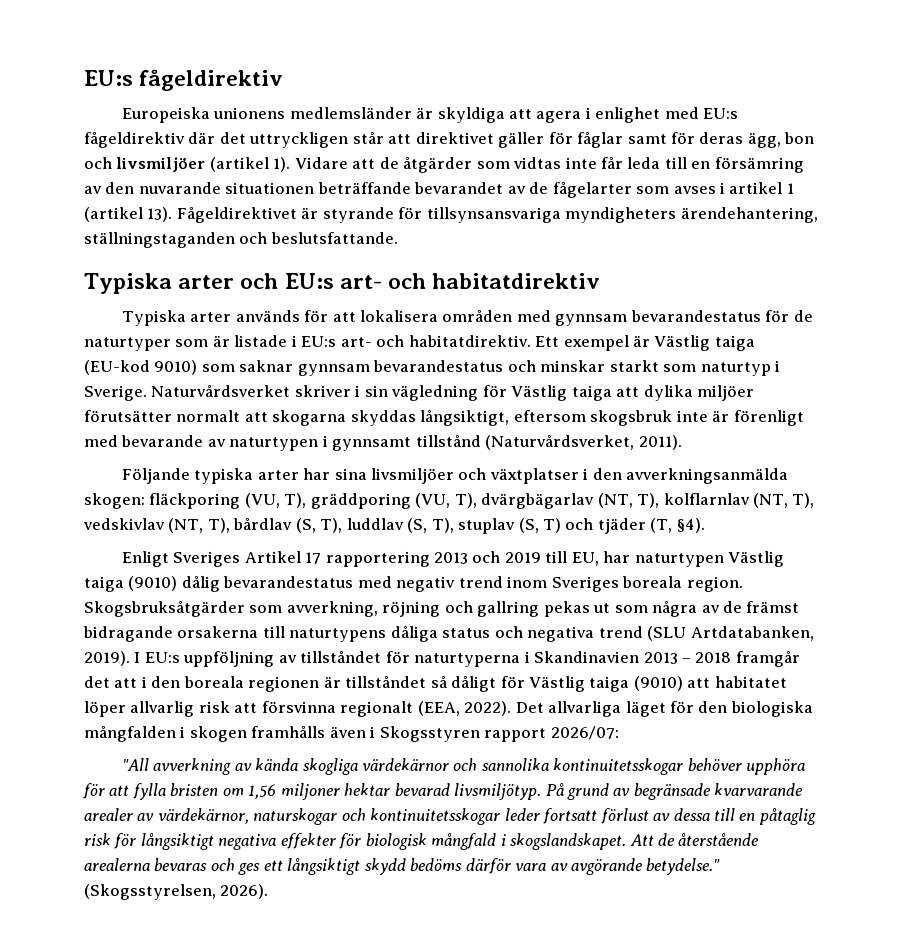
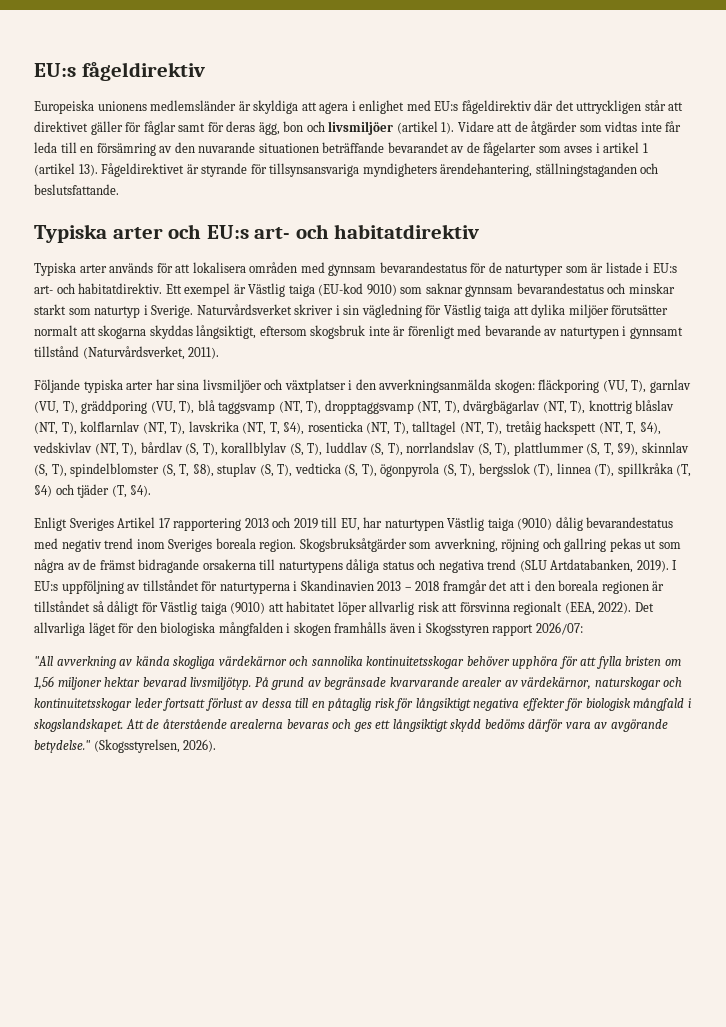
[310,493,815,509] gräddporing (VU, T), dvärgbägarlav (NT, T), kolflarnlav (NT, T), -> [649,379,691,393] [34,400,675,414] [34,421,661,435] garnlav (VU, T), gräddporing (VU, T), blå taggsvamp (NT, T), dropptaggsvamp (NT, T), dvärgbägarlav (NT, T), knottrig blåslav (NT, T), kolflarnlav (NT, T), lavskrika (NT, T, §4), rosenticka (NT, T), talltagel (NT, T), tretåig hackspett (NT, T, §4),
[346,518,562,534] luddlav (S, T), stuplav (S, T) -> [221,442,689,456] [34,463,692,477] [34,485,52,497] korallblylav (S, T), luddlav (S, T), norrlandslav (S, T), plattlummer (S, T, §9), skinnlav (S, T), spindelblomster (S, T, §8), stuplav (S, T), vedticka (S, T), ögonpyrola (S, T), bergsslok (T), linnea (T), spillkråka (T, §4)

